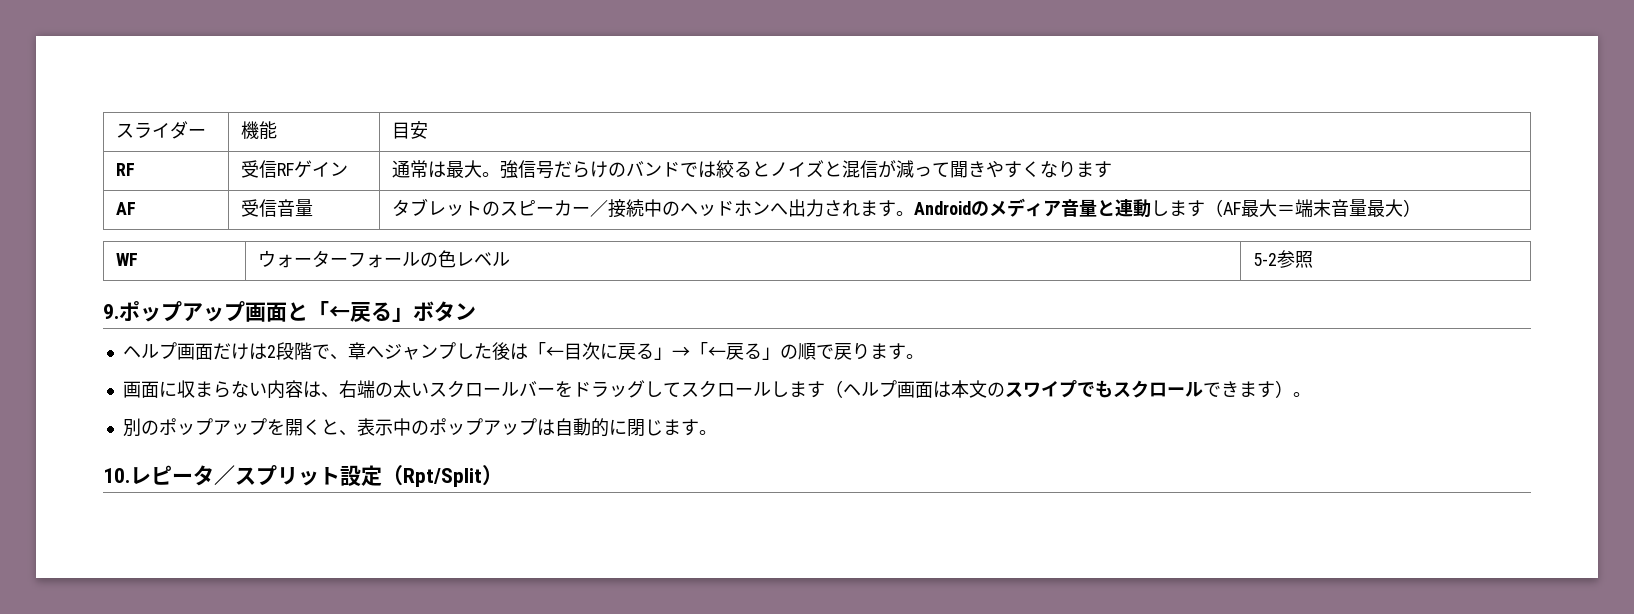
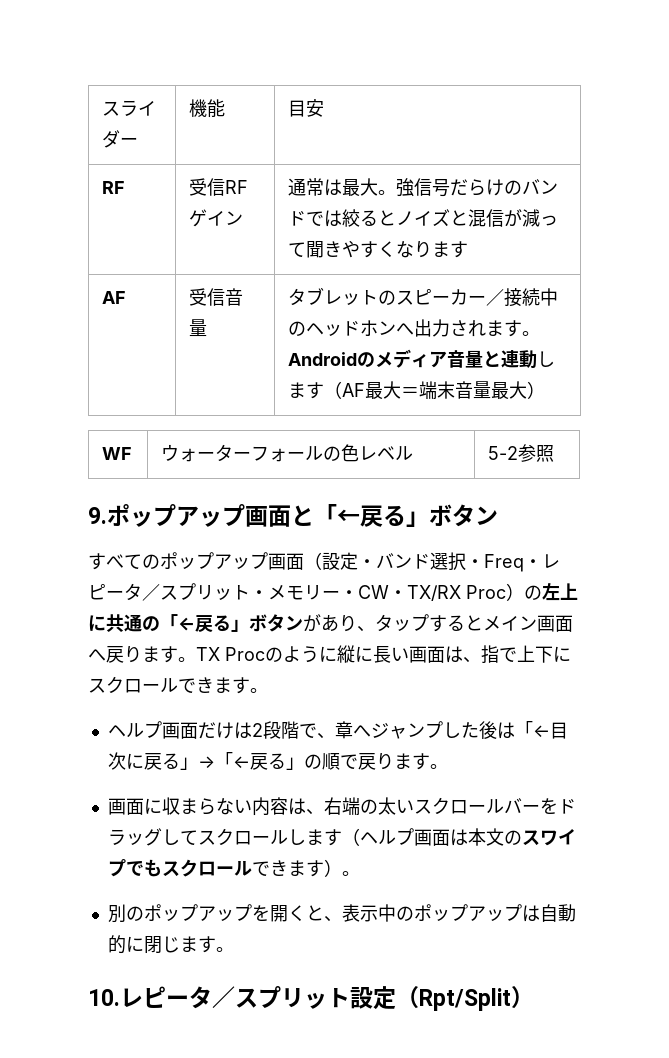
(476, 311) none -> [88,552,560,572] [88,583,578,601] [88,614,573,632] [88,645,571,664] [88,676,268,694] // すべてのポップアップ画面（設定・バンド選択・Freq・レピータ／スプリット・メモリー・CW・TX/RX Proc）の左上に共通の「←戻る」ボタンがあり、タップするとメイン画面へ戻ります。TX Procのように縦に長い画面は、指で上下にスクロールできます。

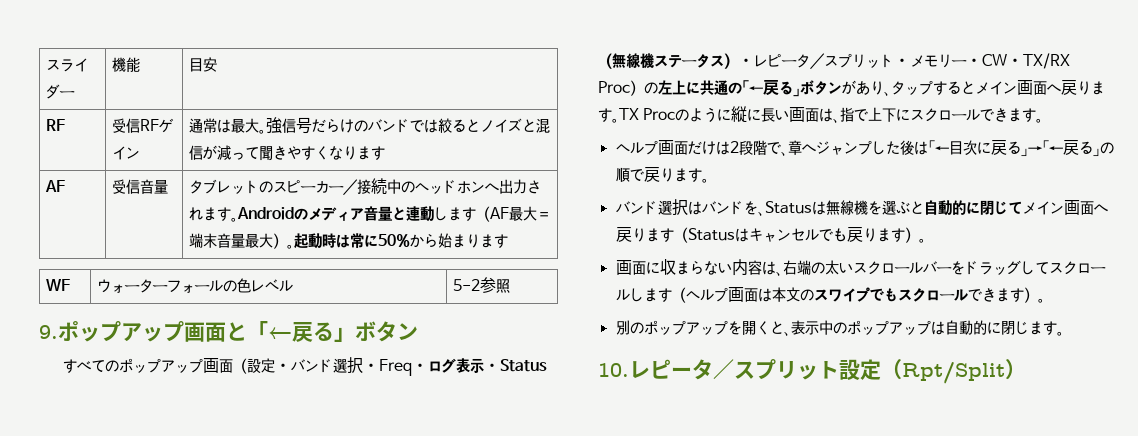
(546, 390) none -> [286,233,508,249] 。起動時は常に50%から始まります
(542, 563) none -> [427,358,547,373] [598,53,754,69] ログ表示・Status（無線機ステータス）・
(448, 766) none -> [615,199,1109,216] [615,227,926,243] // バンド選択はバンドを、Statusは無線機を選ぶと自動的に閉じてメイン画面へ戻ります（Statusはキャンセルでも戻ります）。

